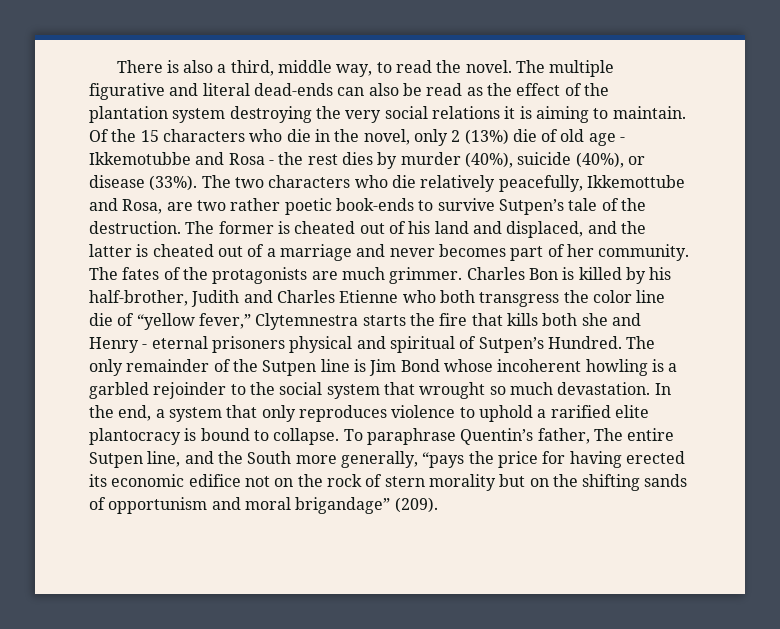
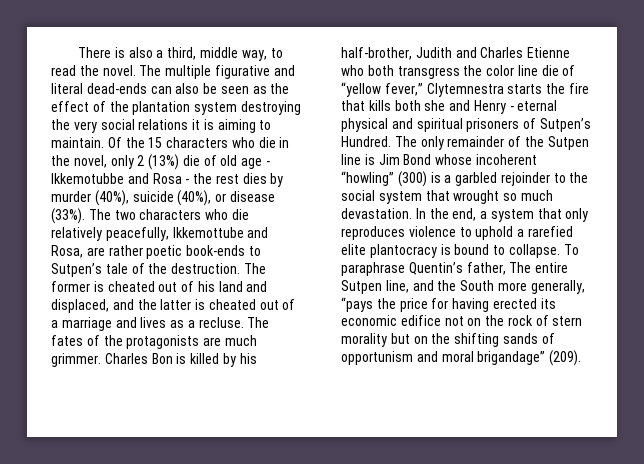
[426,83,463,96] read -> [220,86,249,94] seen
[196,200,226,211] two -> (105, 251) none
[437,198,495,211] survive -> (261, 251) none
[389,244,690,261] never becomes part of her community. -> [140,317,244,328] lives as a recluse.
[211,336,285,353] prisoners -> (558, 105) none
(455, 344) none -> [466,118,520,132] prisoners
[585,359,648,376] howling -> [341,171,427,187] “howling” (300)
[550,405,611,418] rarified -> [527,226,573,237] rarefied

